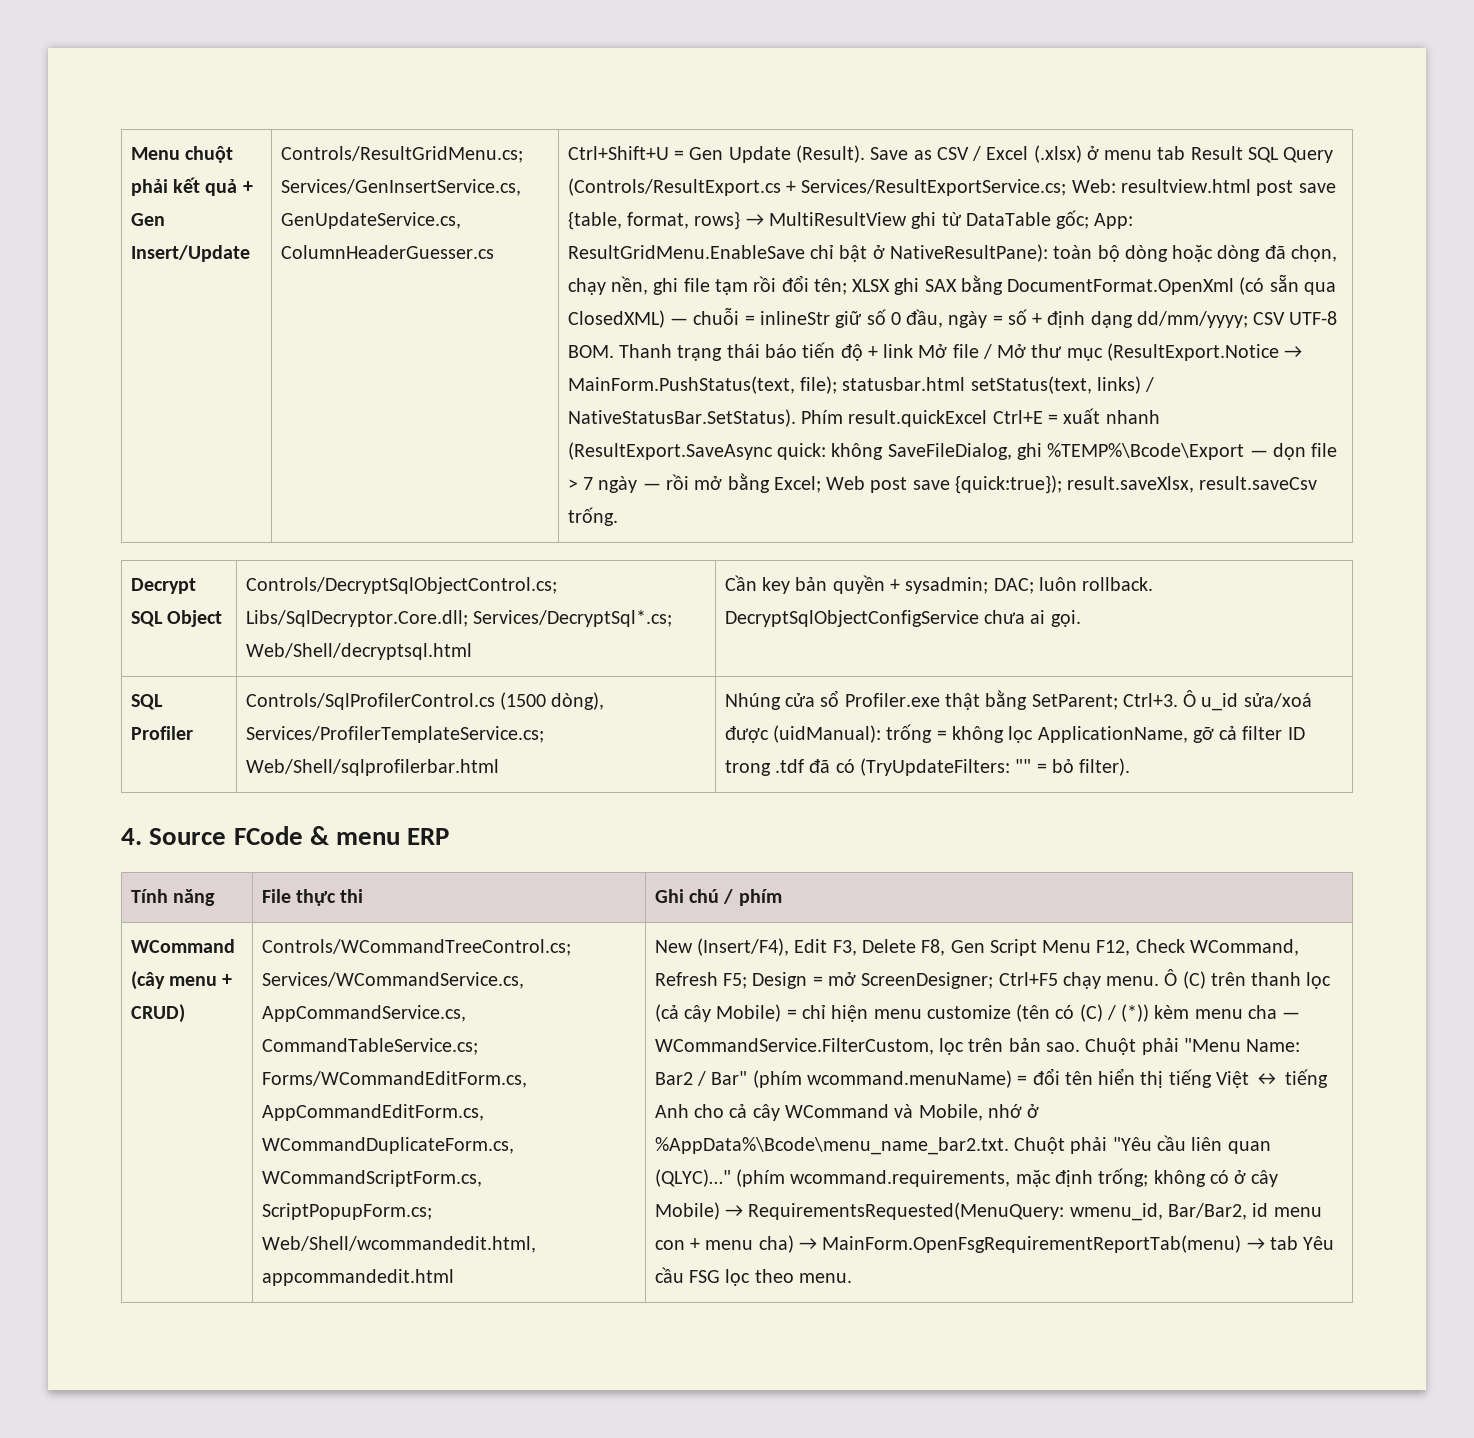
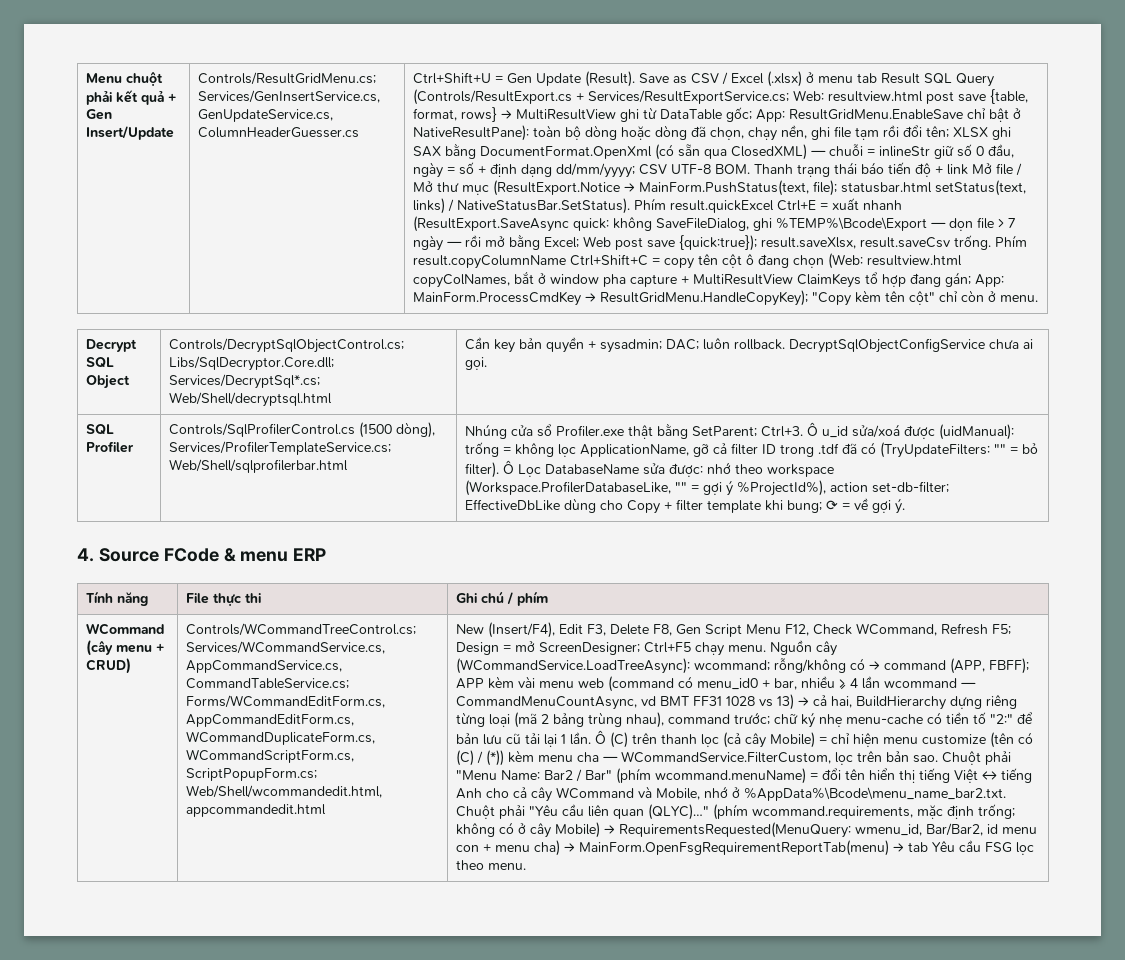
(618, 516) none -> [994,235,1027,247] [412,253,962,269] [412,271,1004,288] [412,290,1038,306] Phím result.copyColumnName Ctrl+Shift+C = copy tên cột ô đang chọn (Web: resultview.html copyColNames, bắt ở window pha capture + MultiResultView ClaimKeys tổ hợp đang gán; App: MainForm.ProcessCmdKey → ResultGridMenu.HandleCopyKey); "Copy kèm tên cột" chỉ còn ở menu.
(1131, 767) none -> [502,460,834,477] [464,480,949,496] [464,498,905,514] Ô Lọc DatabaseName sửa được: nhớ theo workspace (Workspace.ProfilerDatabaseLike, "" = gợi ý %ProjectId%), action set-db-filter; EffectiveDbLike dùng cho Copy + filter template khi bung; ⟳ = về gợi ý.
(1160, 981) none -> [769,640,837,656] [455,658,1029,674] [455,676,976,692] [455,694,1017,710] [455,712,1033,728] [455,732,591,747] Nguồn cây (WCommandService.LoadTreeAsync): wcommand; rỗng/không có → command (APP, FBFF); APP kèm vài menu web (command có menu_id0 + bar, nhiều ≥ 4 lần wcommand — CommandMenuCountAsync, vd BMT FF31 1028 vs 13) → cả hai, BuildHierarchy dựng riêng từng loại (mã 2 bảng trùng nhau), command trước; chữ ký nhẹ menu-cache có tiền tố "2:" để bản lưu cũ tải lại 1 lần.

